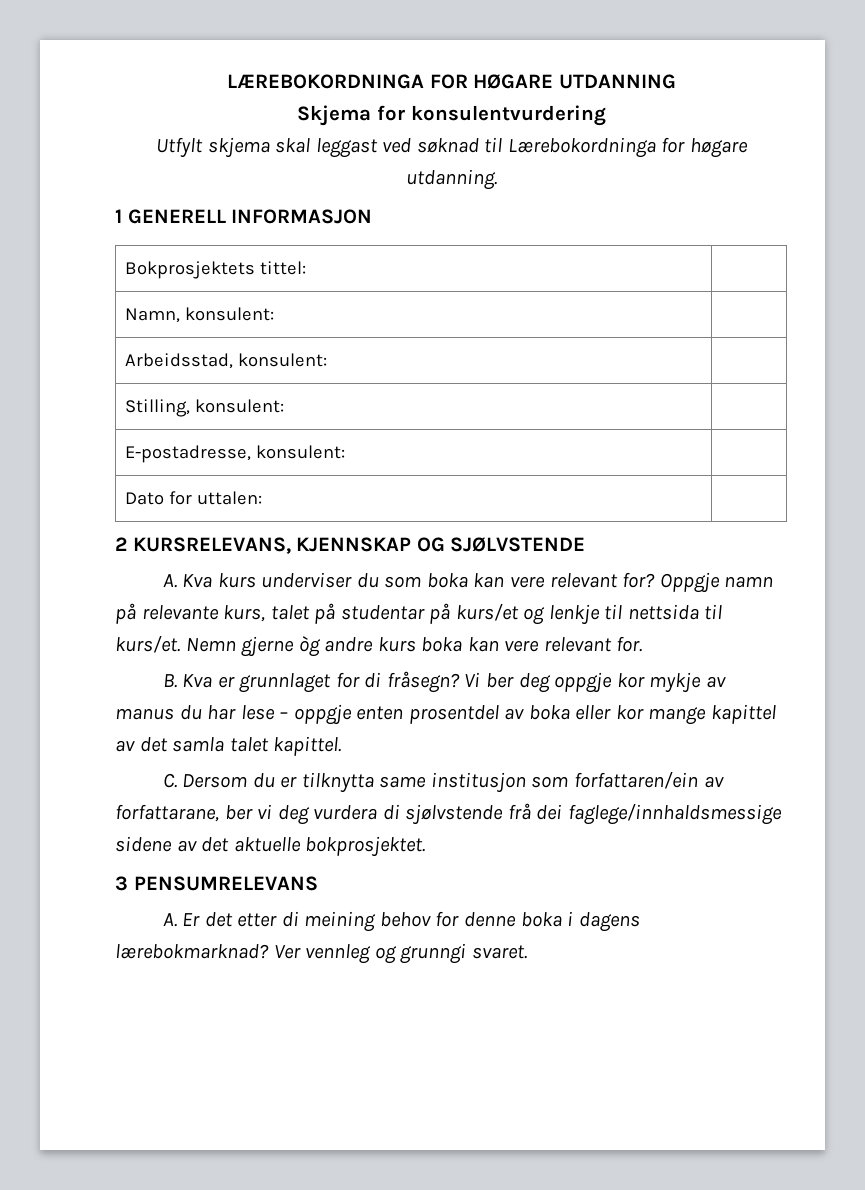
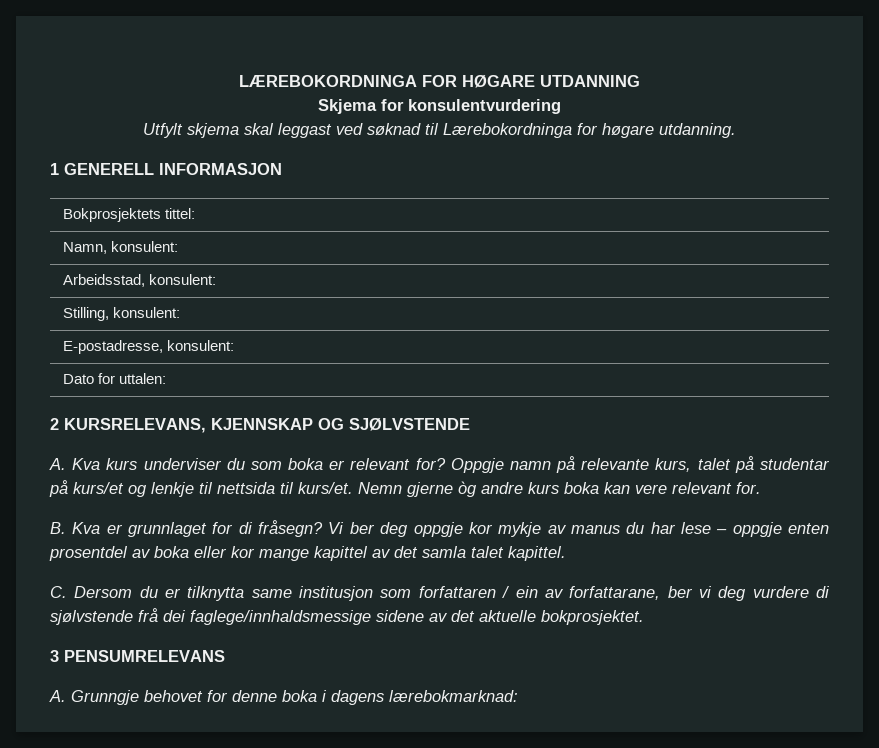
[473,573,545,588] kan vere -> [329,460,346,470] er
[573,772,698,789] forfattaren/ein -> [418,586,538,598] forfattaren / ein
[313,805,378,820] vurdera -> [752,586,809,598] vurdere
[182,911,431,932] Er det etter di meining behov -> [71,690,203,705] Grunngje behovet
[115,943,527,964] lærebokmarknad? Ver vennleg og grunngi svaret. -> [389,690,518,702] lærebokmarknad:

